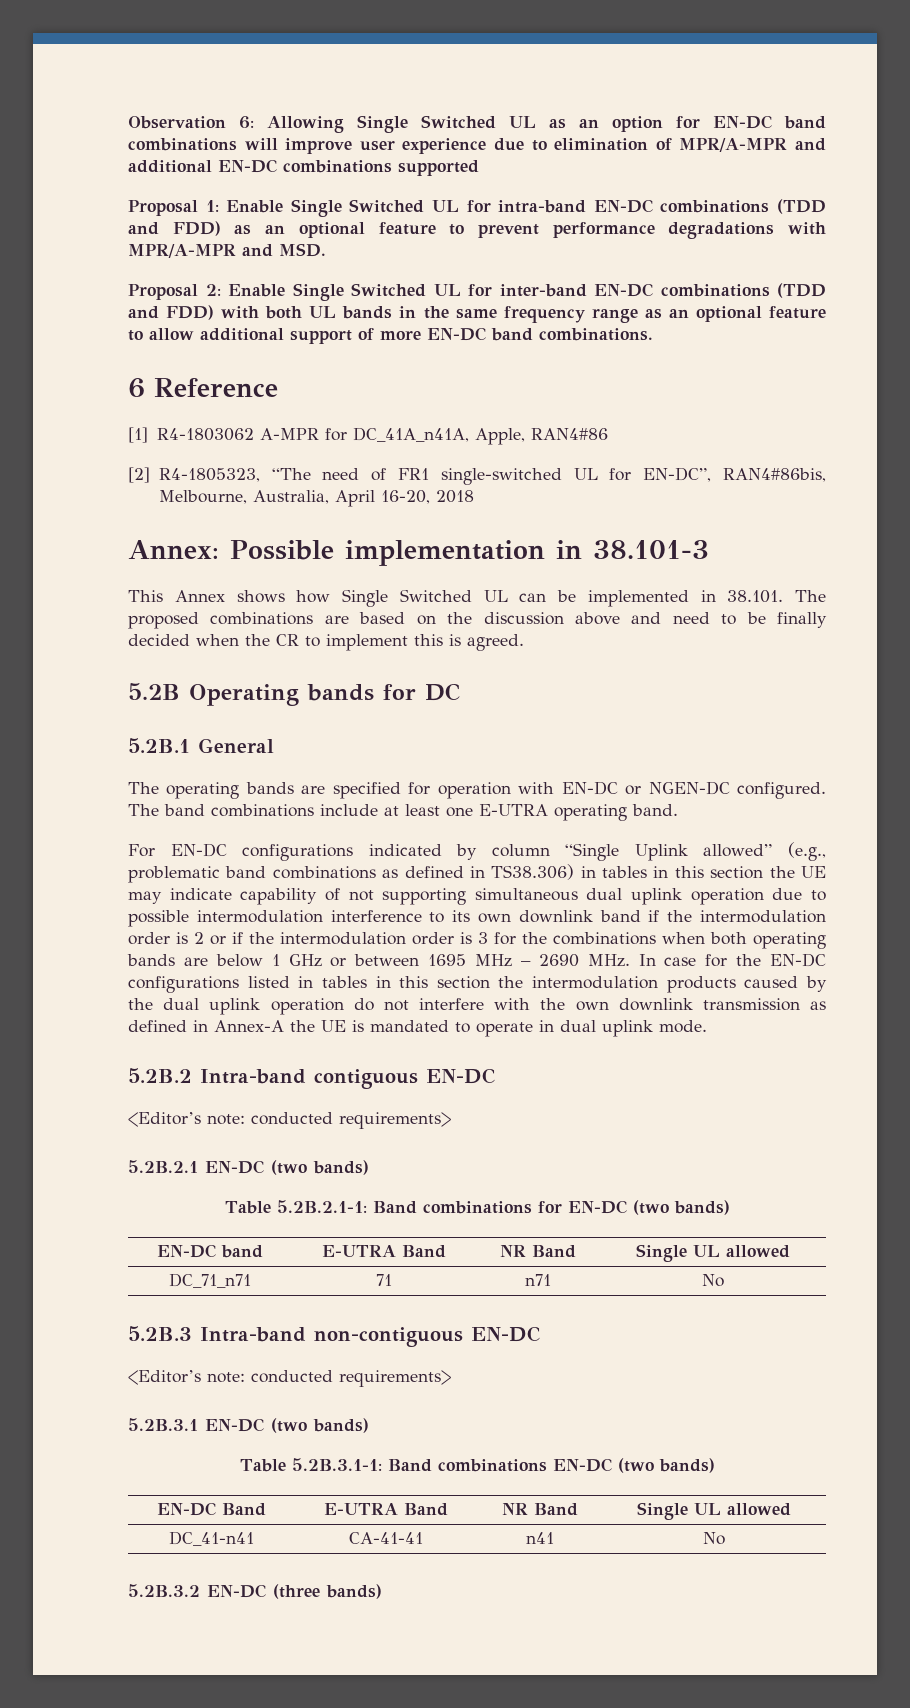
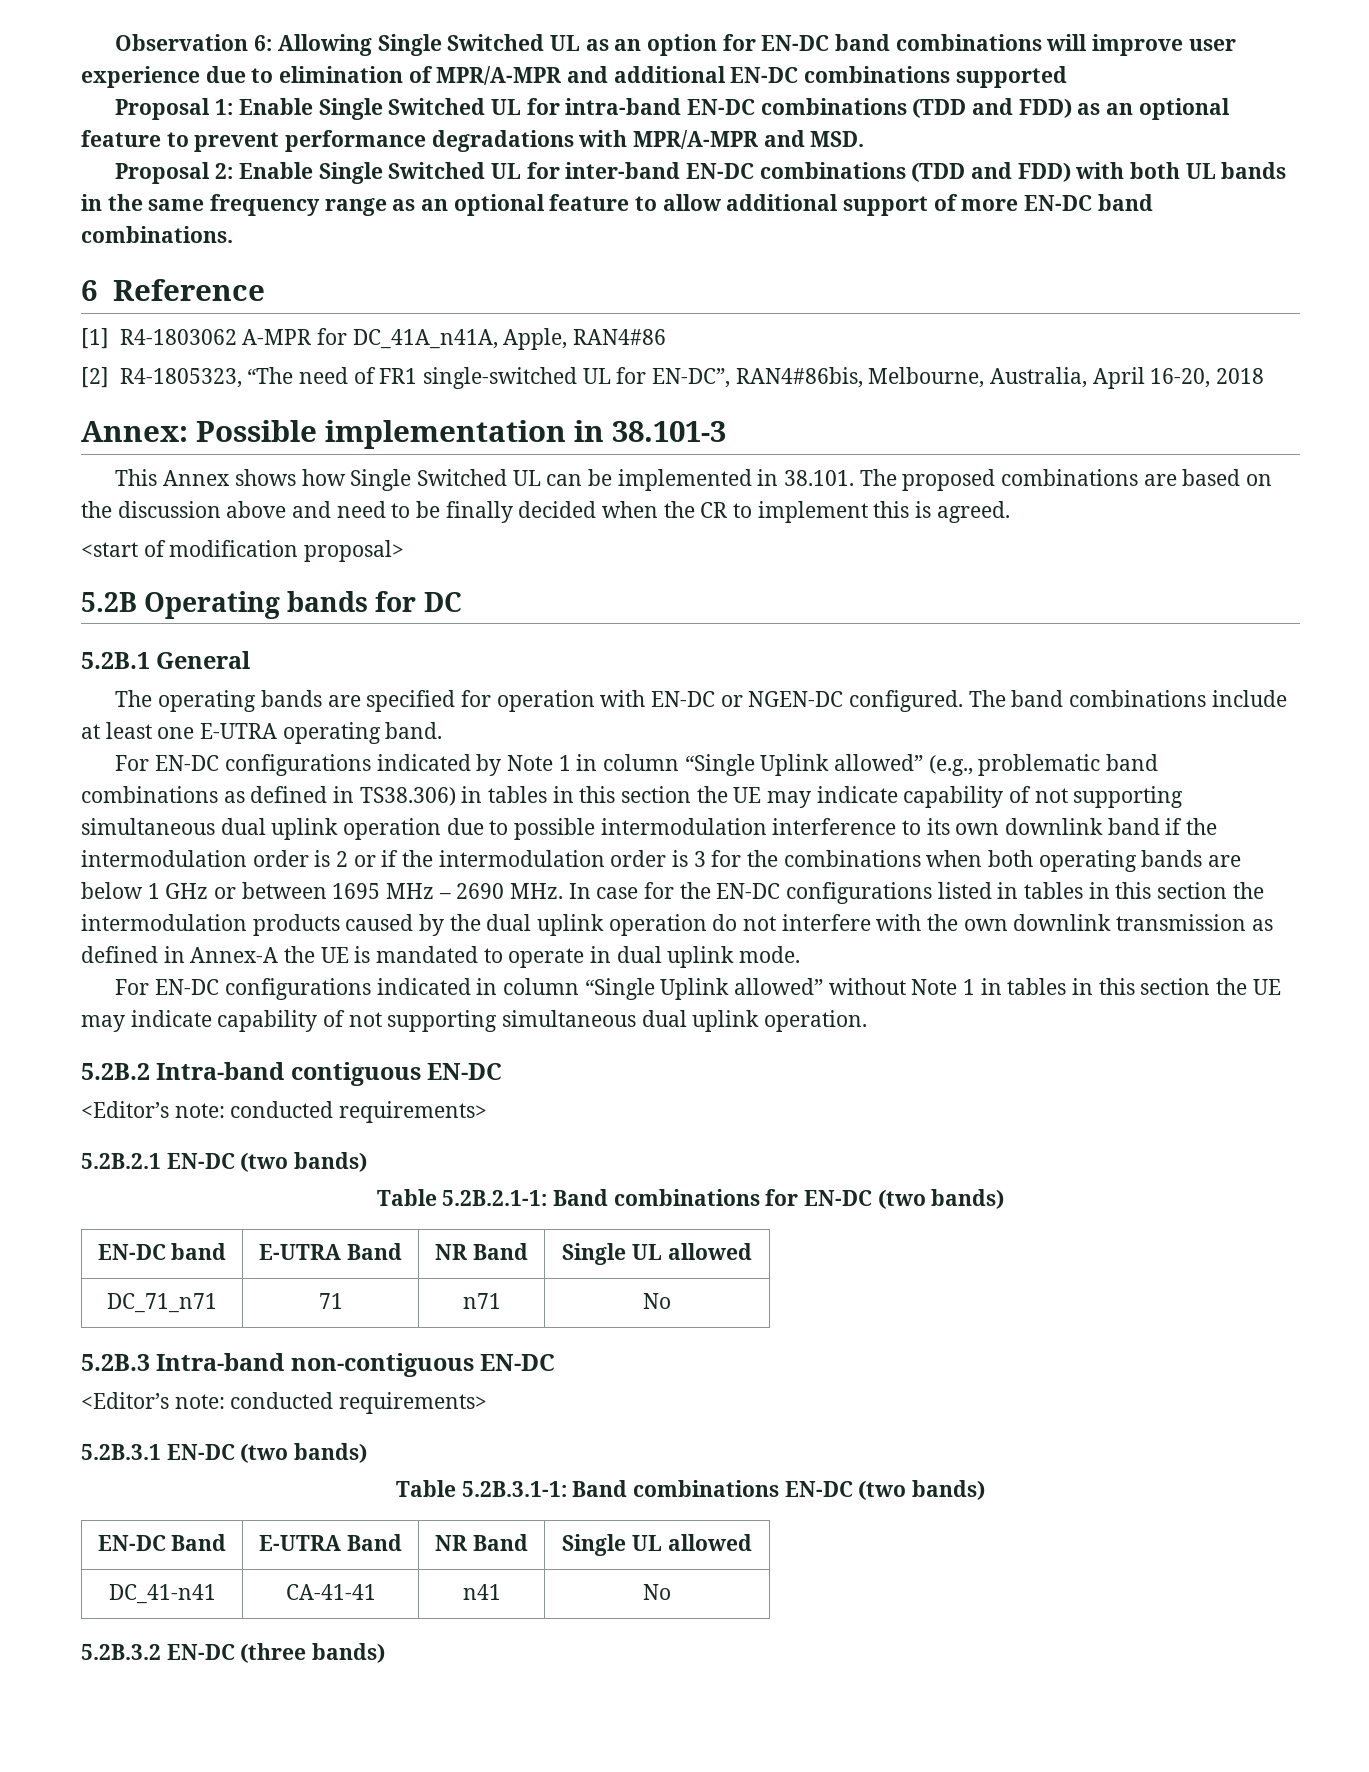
(524, 642) none -> [81,540,405,562] // <start of modification proposal>
(478, 852) none -> [506,754,598,771] Note 1 in
(707, 1026) none -> [115,978,1281,1000] [81,1010,868,1032] // For EN-DC configurations indicated in column “Single Uplink allowed” without Note 1 in tables in this section the UE may indicate capability of not supporting simultaneous dual uplink operation.

